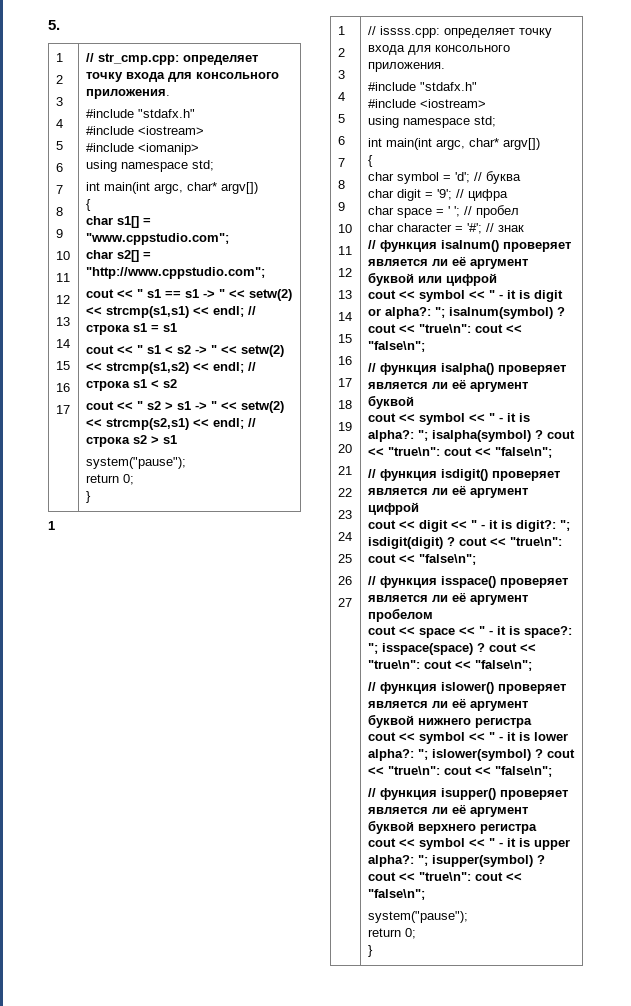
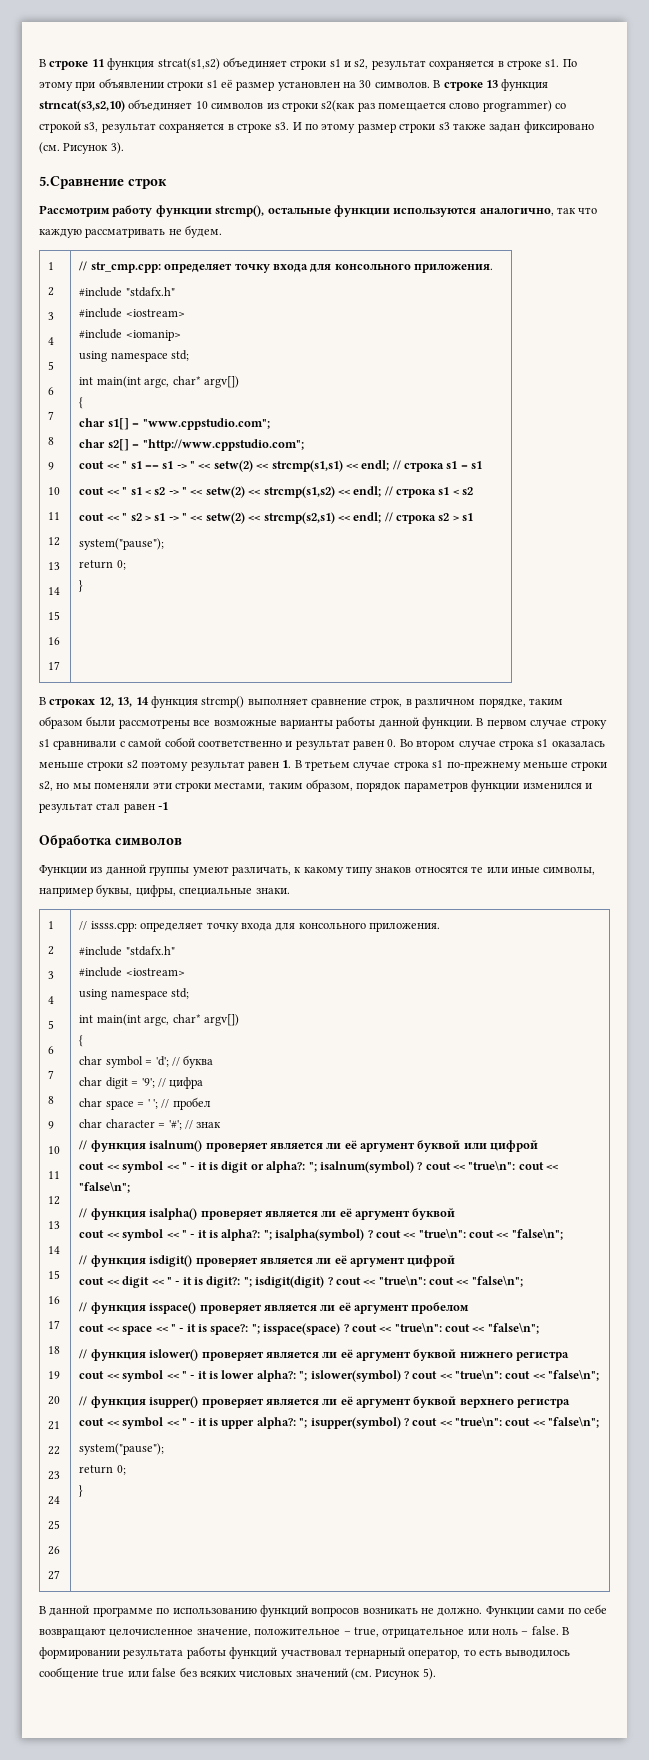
[48,20,60,30] 5. -> [39,57,577,70] [39,78,549,91] [39,99,567,112] [39,121,594,133] [39,142,124,154] [39,176,167,189] [39,205,598,217] [39,225,223,238] В строке 11 функция strcat(s1,s2) объединяет строки s1 и s2, результат сохраняется в строке s1. По этому при объявлении строки s1 её размер установлен на 30 символов. В строке 13 функция strncat(s3,s2,10) объединяет 10 символов из строки s2(как раз помещается слово programmer) со строкой s3, результат сохраняется в строке s3. И по этому размер строки s3 также задан фиксировано (см. Рисунок 3). // 5.Сравнение строк // Рассмотрим работу функции strcmp(), остальные функции используются аналогично, так что каждую рассматривать не будем.
[48,521,55,530] 1 -> [39,696,563,708] [39,716,607,729] [39,737,605,750] [39,760,608,771] [39,779,592,792] [39,802,169,813] [39,835,182,848] [39,864,596,876] [39,884,290,897] В строках 12, 13, 14 функция strcmp() выполняет сравнение строк, в различном порядке, таким образом были рассмотрены все возможные варианты работы данной функции. В первом случае строку s1 сравнивали с самой собой соответственно и результат равен 0. Во втором случае строка s1 оказалась меньше строки s2 поэтому результат равен 1. В третьем случае строка s1 по-прежнему меньше строки s2, но мы поменяли эти строки местами, таким образом, порядок параметров функции изменился и результат стал равен -1 // Обработка символов // Функции из данной группы умеют различать, к какому типу знаков относятся те или иные символы, например буквы, цифры, специальные знаки.
(373, 951) none -> [39,1604,607,1617] [39,1626,570,1638] [39,1646,571,1659] [39,1667,436,1680] // В данной программе по использованию функций вопросов возникать не должно. Функции сами по себе возвращают целочисленное значение, положительное – true, отрицательное или ноль – false. В формировании результата работы функций участвовал тернарный оператор, то есть выводилось сообщение true или false без всяких числовых значений (см. Рисунок 5).

